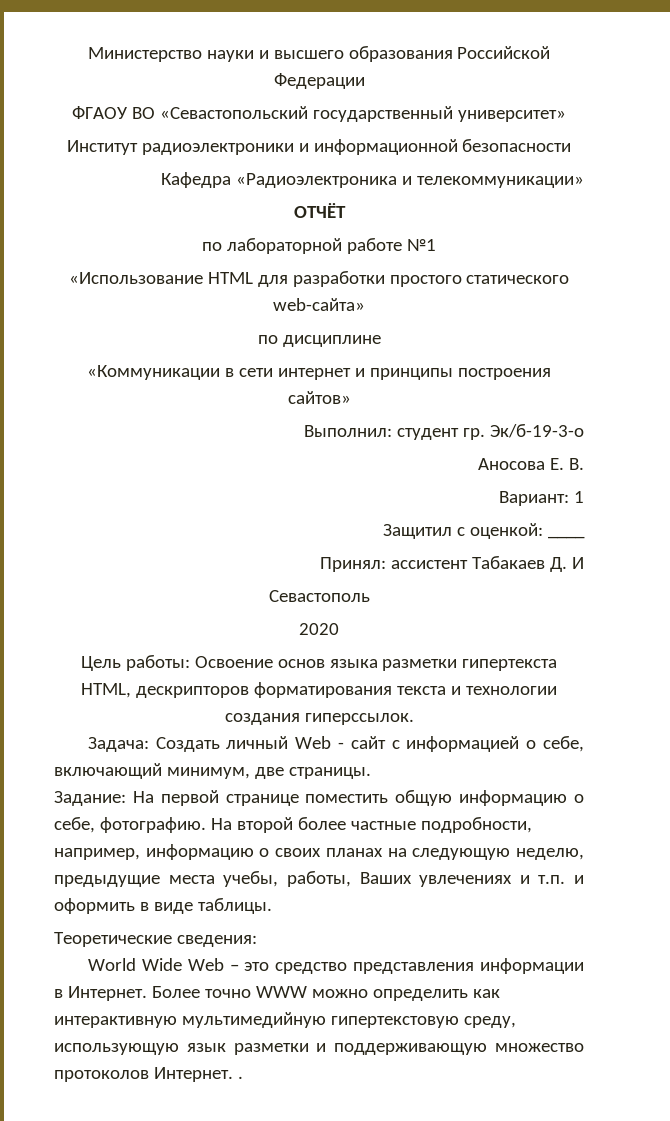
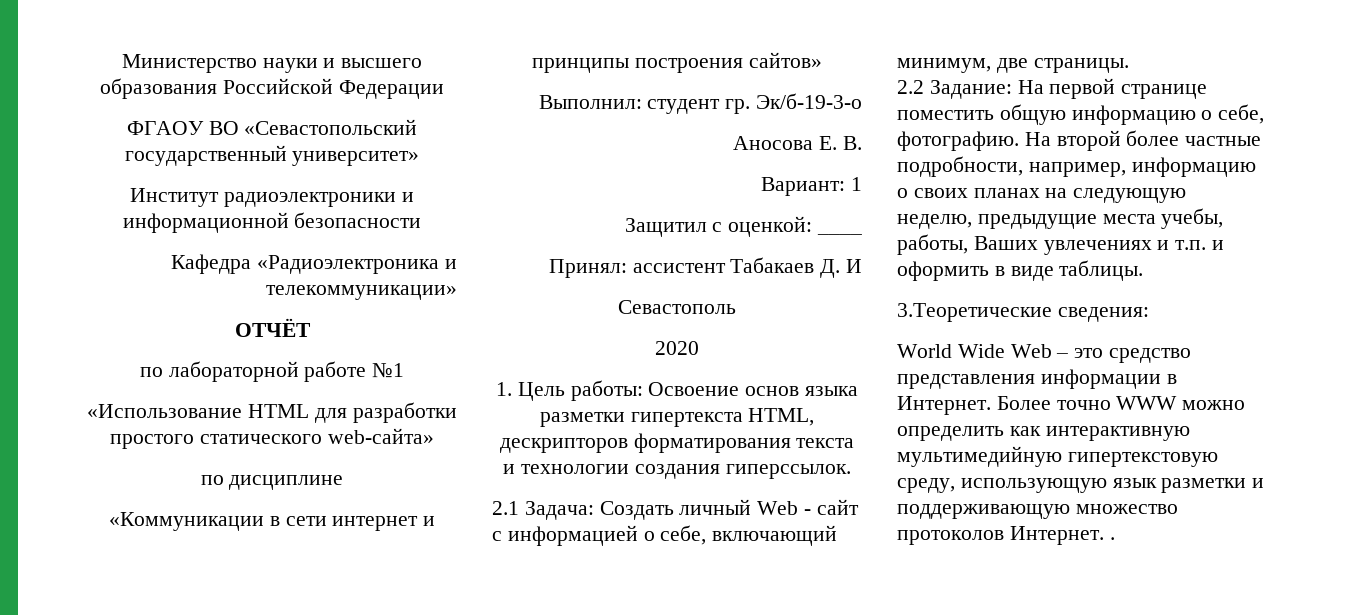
(339, 629) none -> [495,382,512,396] 1.
(414, 719) none -> [492,501,519,515] 2.1
(371, 773) none -> [897,80,924,94] 2.2
[54,932,172,947] Теоретические -> [897,303,1052,322] 3.Теоретические

